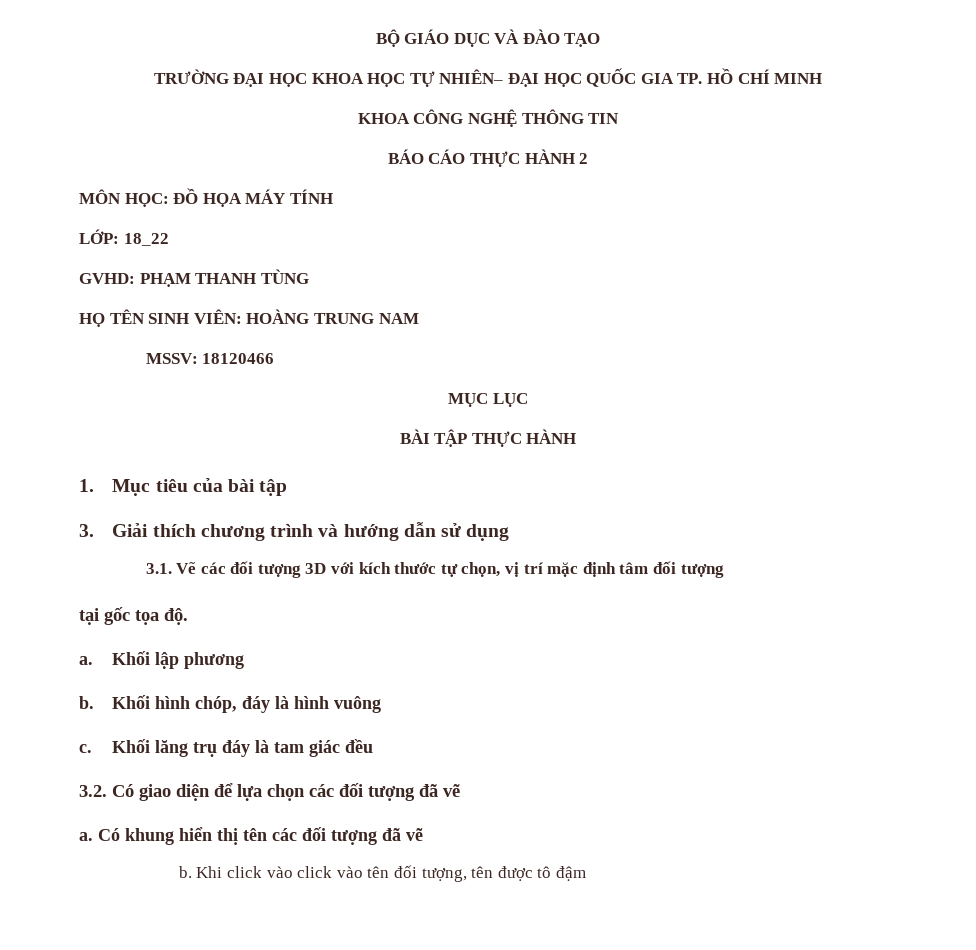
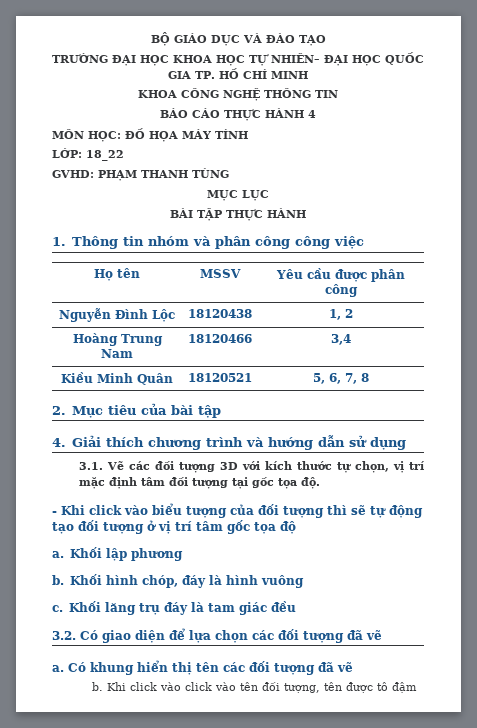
[579,153,589,164] 2 -> [308,110,316,118] 4
[79,309,419,327] [145,353,275,364] // HỌ TÊN SINH VIÊN: HOÀNG TRUNG NAM // MSSV: 18120466 -> (229, 173) none
(94, 485) none -> [71,236,364,249] [94,268,140,281] [200,269,241,278] [276,268,405,282] [325,284,358,297] [59,308,175,322] [188,309,252,318] [329,309,353,320] [72,333,163,346] [101,349,133,358] [188,334,252,343] [331,334,351,345] [61,372,173,385] [188,373,252,382] [313,373,369,384] [52,406,66,415] Thông tin nhóm và phân công công việc // Họ tên | MSSV | Yêu cầu được phân công // Nguyễn Đình Lộc | 18120438 | 1, 2 // Hoàng Trung Nam | 18120466 | 3,4 // Kiều Minh Quân | 18120521 | 5, 6, 7, 8 // 2.
[79,524,94,537] 3. -> [52,438,66,447] 4.
(724, 571) // -> (228, 483) none
(188, 616) none -> [52,503,423,518] [52,520,296,534] // - Khi click vào biểu tượng của đối tượng thì sẽ tự động tạo đối tượng ở vị trí tâm gốc tọa độ

